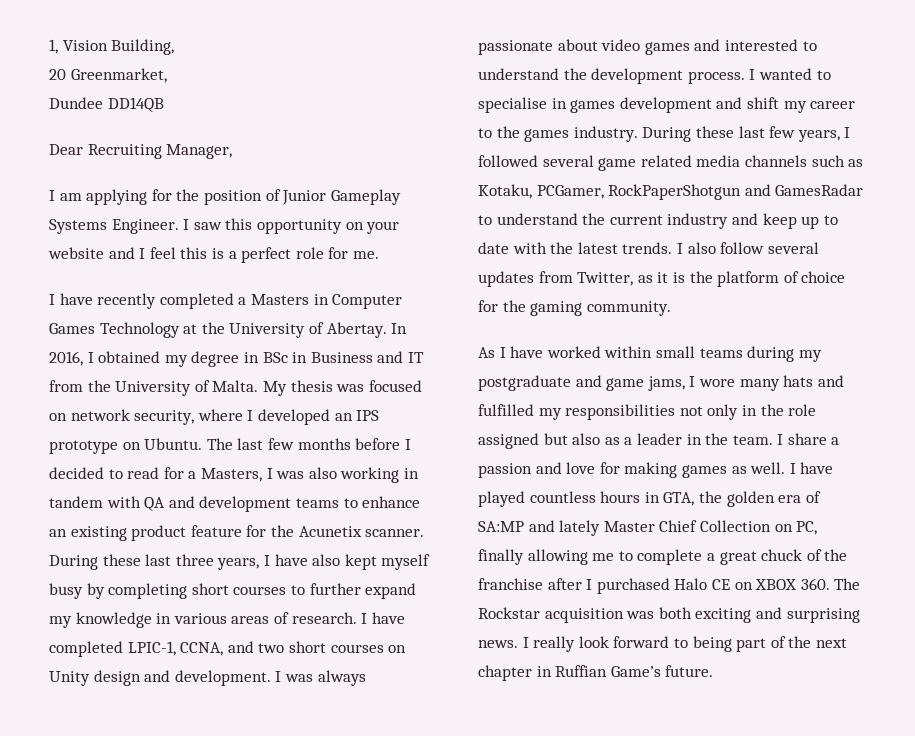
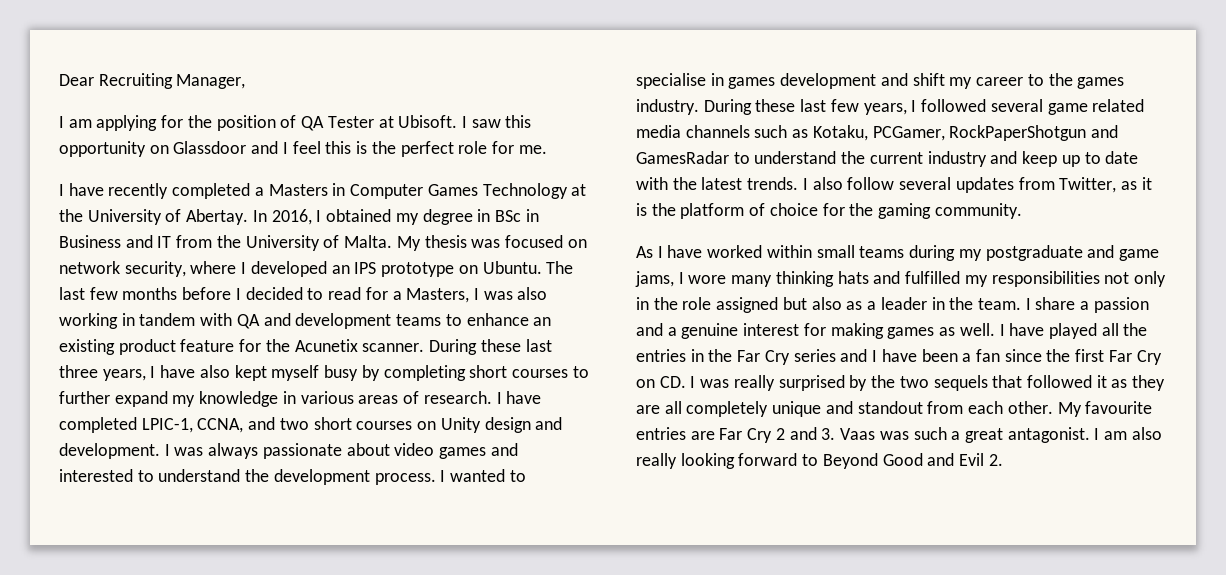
[49,39,175,55] [49,68,167,83] [49,97,164,112] 1, Vision Building, // 20 Greenmarket, // Dundee DD14QB // -> (59, 80) none
[282,189,401,205] [49,219,179,234] Junior Gameplay Systems Engineer. -> [301,115,458,131] QA Tester at Ubisoft.
[366,221,400,234] [48,247,104,259] your website -> [173,141,247,154] Glassdoor
[228,251,237,259] a -> [371,141,396,154] the
(780, 385) none -> [775,271,834,287] thinking
[566,462,596,474] love -> [667,323,800,339] a genuine interest
[529,491,821,507] [478,520,818,536] [478,549,848,565] [478,578,861,594] [478,607,860,623] [478,636,847,652] [478,665,714,681] countless hours in GTA, the golden era of SA:MP and lately Master Chief Collection on PC, finally allowing me to complete a great chuck of the franchise after I purchased Halo CE on XBOX 360. The Rockstar acquisition was both exciting and surprising news. I really look forward to being part of the next chapter in Ruffian Game’s future. -> [1101,323,1148,336] [636,349,1162,365] [636,375,1166,391] [636,401,1153,417] [636,427,1162,443] [636,453,1003,469] all the entries in the Far Cry series and I have been a fan since the first Far Cry on CD. I was really surprised by the two sequels that followed it as they are all completely unique and standout from each other. My favourite entries are Far Cry 2 and 3. Vaas was such a great antagonist. I am also really looking forward to Beyond Good and Evil 2.

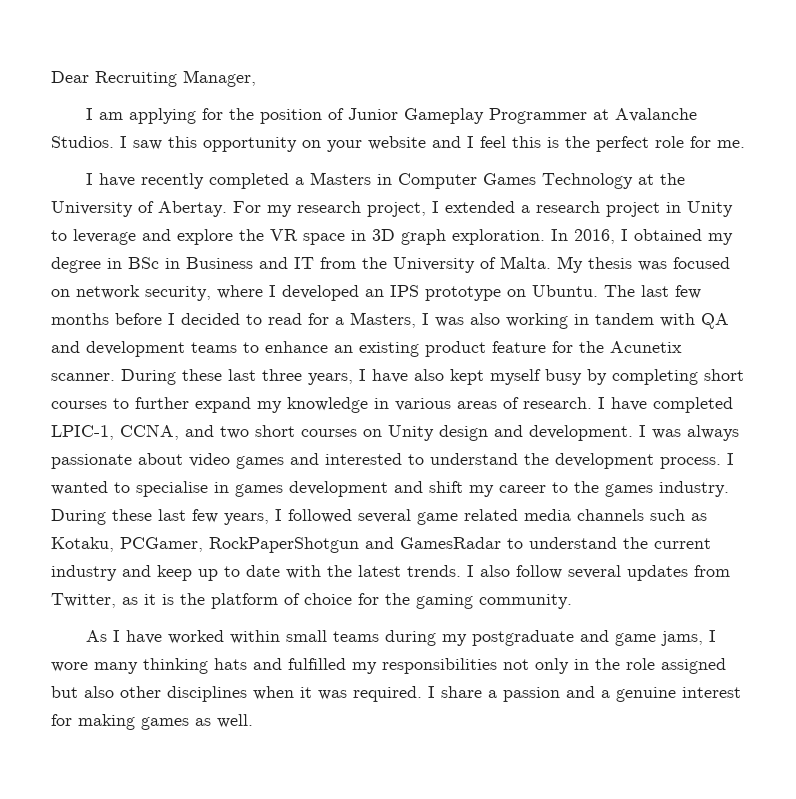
[301,115,458,131] QA Tester at Ubisoft. -> [348,108,698,124] [51,136,114,148] Junior Gameplay Programmer at Avalanche Studios.
[173,141,247,154] Glassdoor -> [327,136,426,152] your website
(249, 217) none -> [233,201,733,217] [51,229,545,245] For my research project, I extended a research project in Unity to leverage and explore the VR space in 3D graph exploration.
[846,297,1021,310] as a leader in the team. -> [120,686,422,702] other disciplines when it was required.
[999,323,1148,339] [636,349,1162,365] [636,375,1166,391] [636,401,1153,417] [636,427,1162,443] [636,453,1003,469] I have played all the entries in the Far Cry series and I have been a fan since the first Far Cry on CD. I was really surprised by the two sequels that followed it as they are all completely unique and standout from each other. My favourite entries are Far Cry 2 and 3. Vaas was such a great antagonist. I am also really looking forward to Beyond Good and Evil 2. -> (253, 721) none

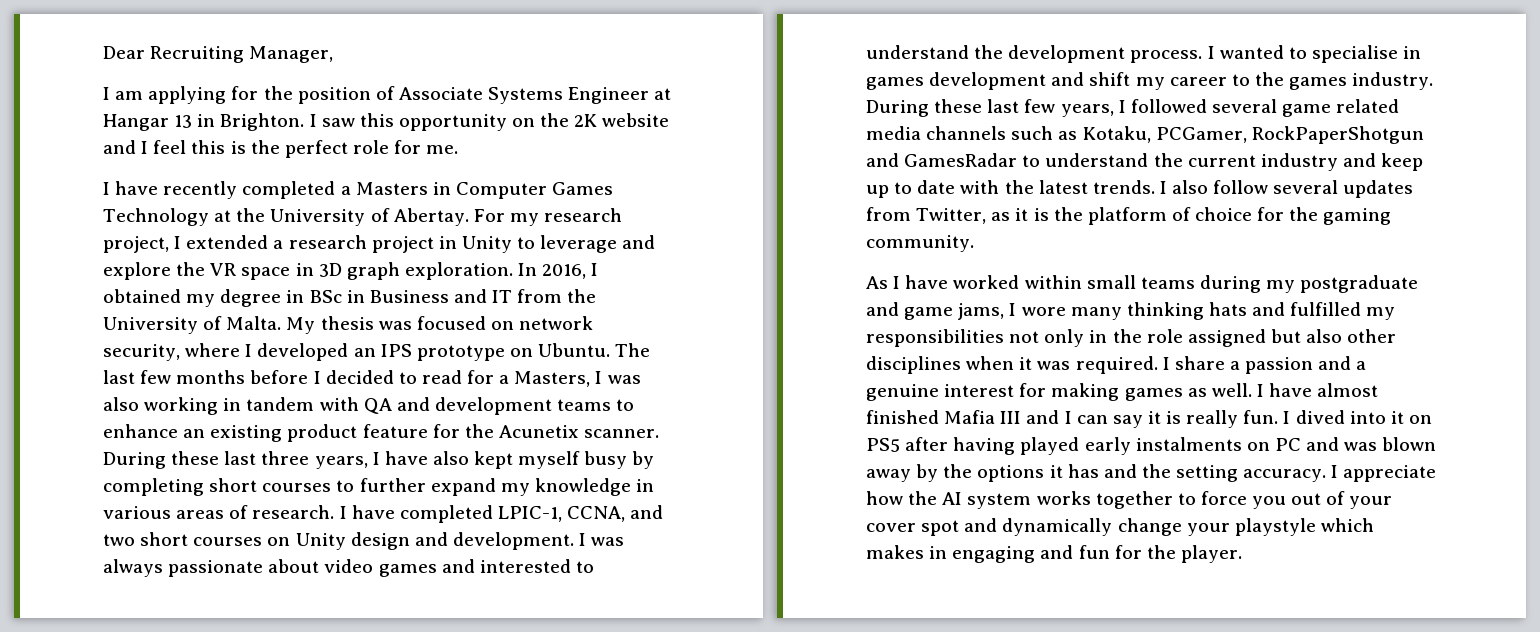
[348,108,698,124] [51,136,114,148] Junior Gameplay Programmer at Avalanche Studios. -> [398,87,672,104] [103,113,305,131] Associate Systems Engineer at Hangar 13 in Brighton.
[327,140,362,152] your -> [540,113,598,127] the 2K
(253, 721) none -> [1256,383,1379,397] [866,410,1432,428] [866,437,1437,455] [866,464,1437,482] [866,491,1393,509] [866,518,1374,536] [866,545,1242,563] I have almost finished Mafia III and I can say it is really fun. I dived into it on PS5 after having played early instalments on PC and was blown away by the options it has and the setting accuracy. I appreciate how the AI system works together to force you out of your cover spot and dynamically change your playstyle which makes in engaging and fun for the player.

